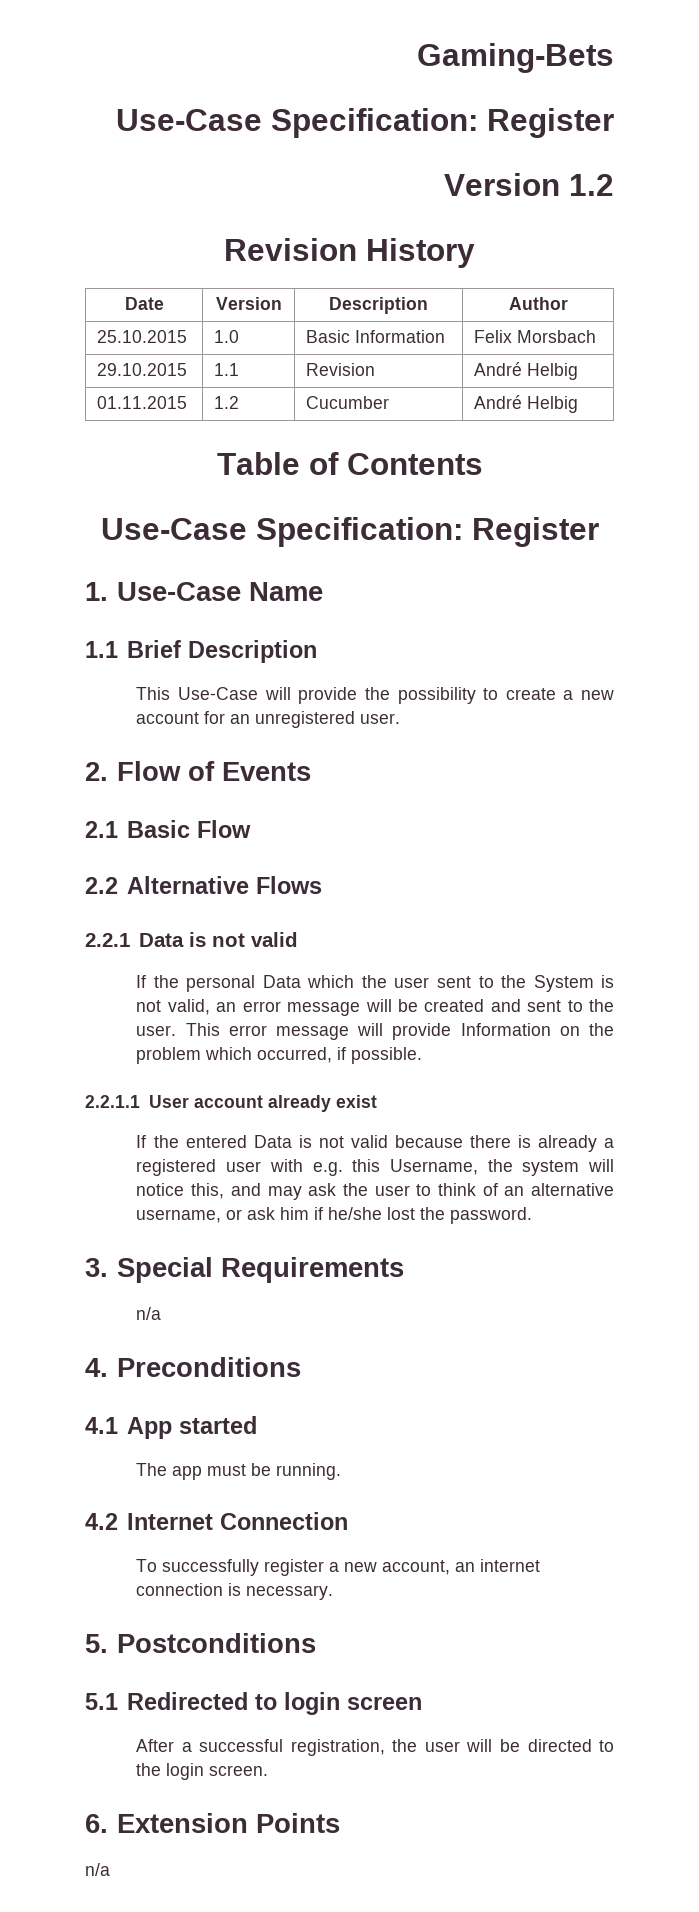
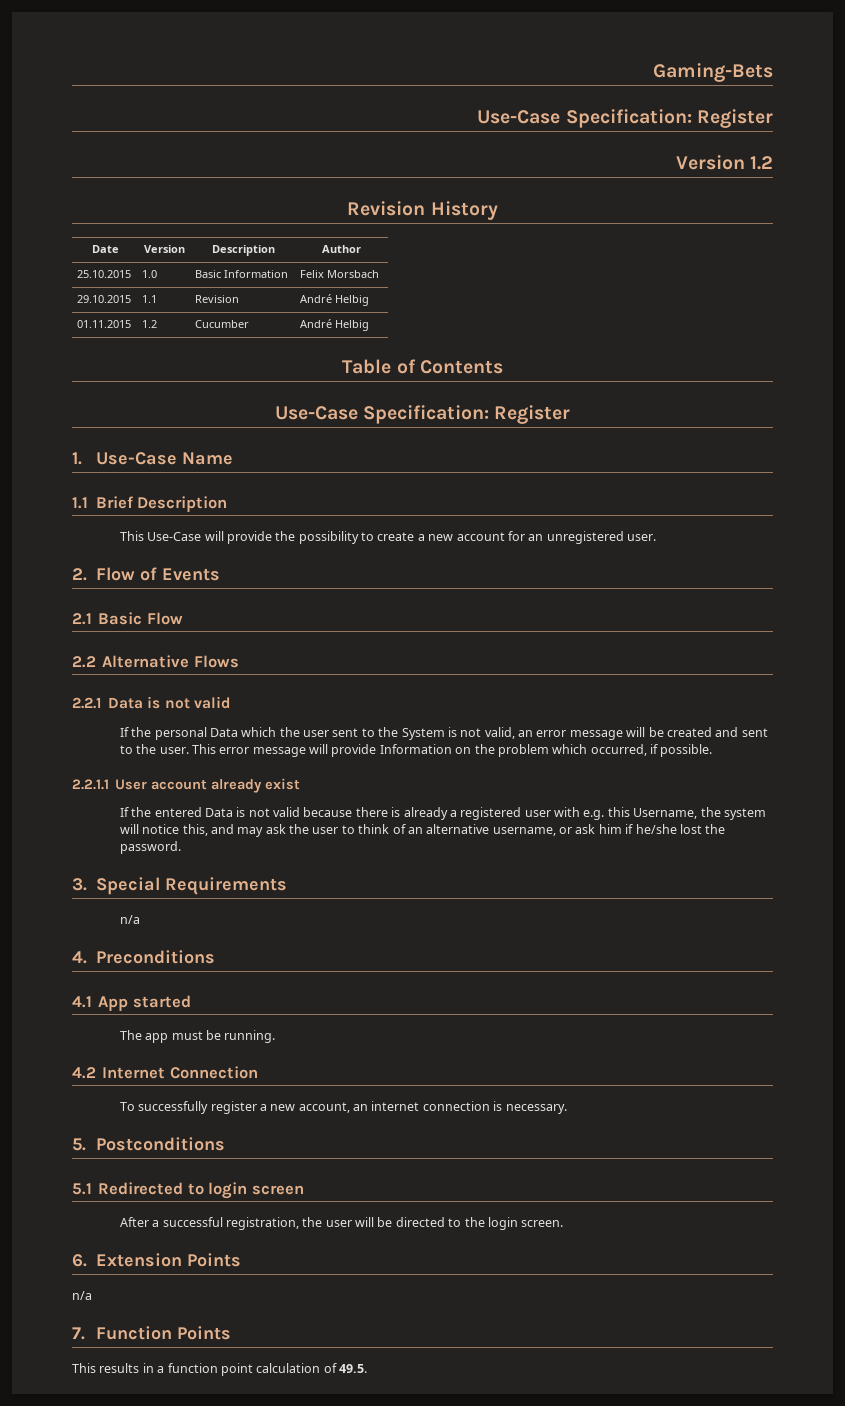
(110, 1869) none -> [72,1326,231,1340] [72,1363,367,1376] // 7. Function Points // This results in a function point calculation of 49.5.

